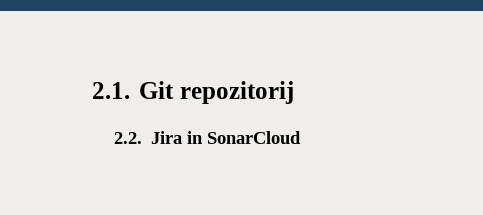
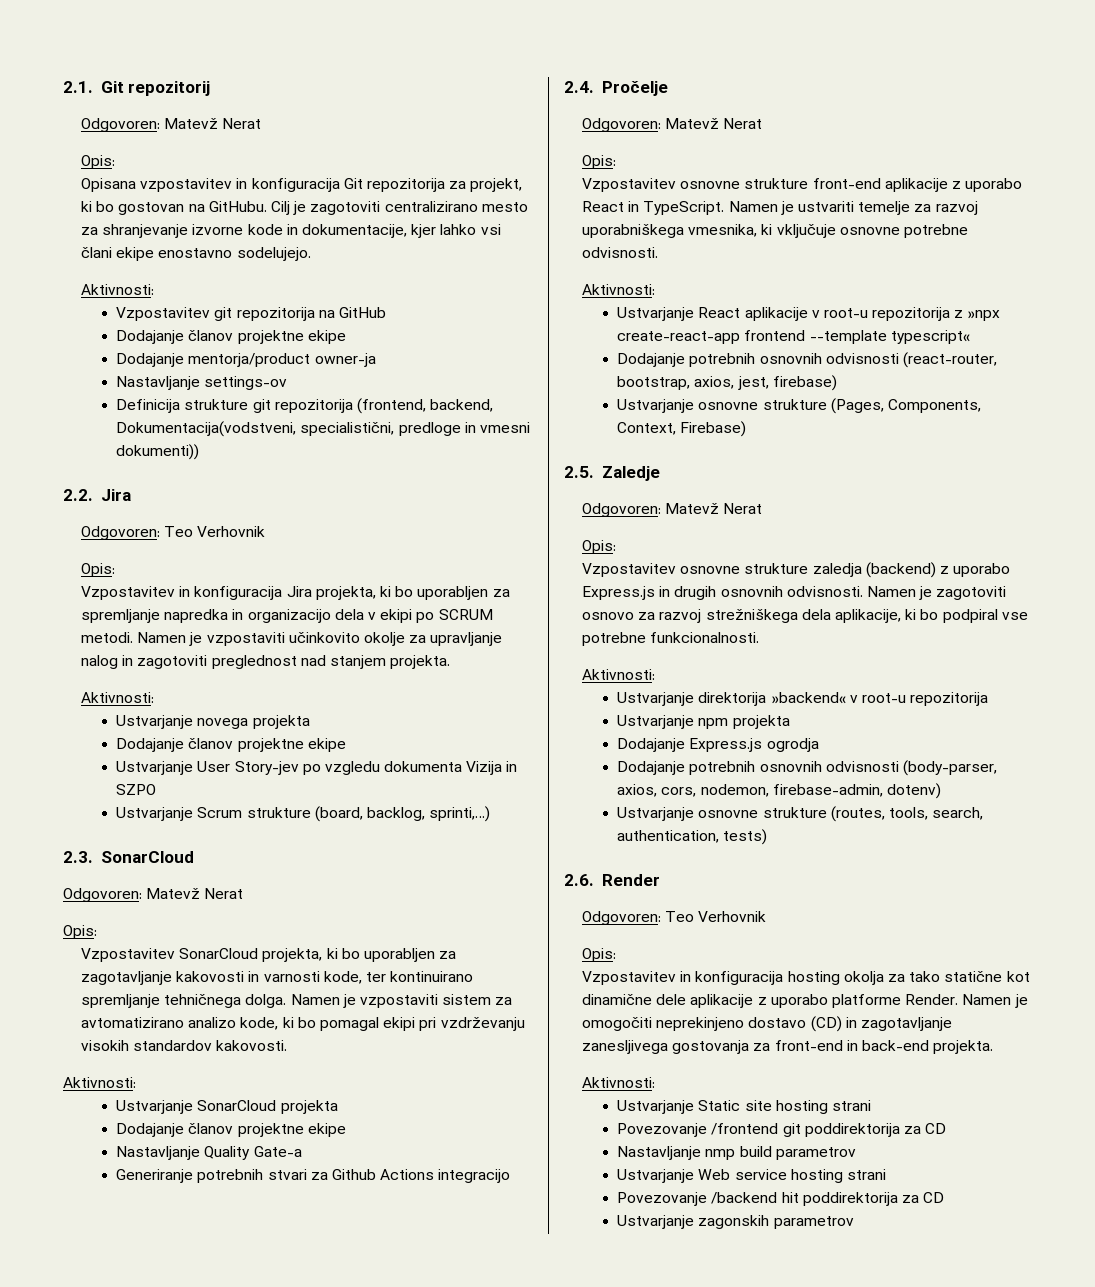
[113,131,302,144] 2.2. Jira in SonarCloud -> [81,118,262,132] [81,155,116,169] [81,178,523,192] [81,201,528,215] [81,224,501,238] [81,247,311,261] [81,284,155,295] [116,307,386,321] [116,330,346,344] [116,353,376,367] [116,376,288,390] [116,398,494,414] [116,421,530,437] [116,444,200,460] [63,489,131,501] [81,526,266,540] [81,563,116,577] [81,586,510,600] [81,609,493,623] [81,632,503,646] [81,655,451,669] [81,692,155,703] [116,715,310,729] [116,738,346,752] [116,761,518,775] [116,784,157,795] [116,806,491,822] [63,851,194,863] [63,888,244,902] [63,925,97,939] [81,948,457,962] [81,971,474,985] [81,994,513,1008] [81,1017,525,1031] [81,1040,288,1051] [63,1077,136,1088] [116,1100,338,1114] [116,1123,346,1137] [116,1146,302,1160] [116,1169,511,1183] [564,81,668,96] [582,118,763,132] [582,155,617,169] [582,178,1023,192] [582,201,978,215] [582,224,968,238] [582,247,659,258] [582,284,656,295] [617,307,1001,321] [617,330,970,344] [617,352,997,368] [617,375,837,391] [617,398,981,414] [617,421,747,437] [564,466,660,481] [582,503,763,517] [582,540,617,554] [582,562,1011,578] [582,586,1007,600] [582,609,1028,623] [582,632,760,646] [582,669,656,680] [617,692,989,706] [617,715,790,729] [617,738,819,752] [617,760,997,776] [617,783,941,799] [617,806,984,822] [617,829,768,845] [564,874,660,886] [582,911,767,925] [582,948,617,962] [582,971,1030,985] [582,994,1028,1008] [582,1016,952,1032] [582,1040,994,1054] [582,1077,656,1088] [617,1100,871,1114] [617,1123,947,1137] [617,1146,856,1160] [617,1169,886,1183] [617,1192,945,1206] [617,1215,854,1229] Odgovoren: Matevž Nerat // Opis: // Opisana vzpostavitev in konfiguracija Git repozitorija za projekt, ki bo gostovan na GitHubu. Cilj je zagotoviti centralizirano mesto za shranjevanje izvorne kode in dokumentacije, kjer lahko vsi člani ekipe enostavno sodelujejo. // Aktivnosti: // Vzpostavitev git repozitorija na GitHub // Dodajanje članov projektne ekipe // Dodajanje mentorja/product owner-ja // Nastavljanje settings-ov // Definicija strukture git repozitorija (frontend, backend, Dokumentacija(vodstveni, specialistični, predloge in vmesni dokumenti)) // 2.2. Jira // Odgovoren: Teo Verhovnik // Opis: // Vzpostavitev in konfiguracija Jira projekta, ki bo uporabljen za spremljanje napredka in organizacijo dela v ekipi po SCRUM metodi. Namen je vzpostaviti učinkovito okolje za upravljanje nalog in zagotoviti preglednost nad stanjem projekta. // Aktivnosti: // Ustvarjanje novega projekta // Dodajanje članov projektne ekipe // Ustvarjanje User Story-jev po vzgledu dokumenta Vizija in SZPO // Ustvarjanje Scrum strukture (board, backlog, sprinti,…) // 2.3. SonarCloud // Odgovoren: Matevž Nerat // Opis: // Vzpostavitev SonarCloud projekta, ki bo uporabljen za zagotavljanje kakovosti in varnosti kode, ter kontinuirano spremljanje tehničnega dolga. Namen je vzpostaviti sistem za avtomatizirano analizo kode, ki bo pomagal ekipi pri vzdrževanju visokih standardov kakovosti. // Aktivnosti: // Ustvarjanje SonarCloud projekta // Dodajanje članov projektne ekipe // Nastavljanje Quality Gate-a // Generiranje potrebnih stvari za Github Actions integracijo // 2.4. Pročelje // Odgovoren: Matevž Nerat // Opis: // Vzpostavitev osnovne strukture front-end aplikacije z uporabo React in TypeScript. Namen je ustvariti temelje za razvoj uporabniškega vmesnika, ki vključuje osnovne potrebne odvisnosti. // Aktivnosti: // Ustvarjanje React aplikacije v root-u repozitorija z »npx create-react-app frontend --template typescript« // Dodajanje potrebnih osnovnih odvisnosti (react-router, bootstrap, axios, jest, firebase) // Ustvarjanje osnovne strukture (Pages, Components, Context, Firebase) // 2.5. Zaledje // Odgovoren: Matevž Nerat // Opis: // Vzpostavitev osnovne strukture zaledja (backend) z uporabo Express.js in drugih osnovnih odvisnosti. Namen je zagotoviti osnovo za razvoj strežniškega dela aplikacije, ki bo podpiral vse potrebne funkcionalnosti. // Aktivnosti: // Ustvarjanje direktorija »backend« v root-u repozitorija // Ustvarjanje npm projekta // Dodajanje Express.js ogrodja // Dodajanje potrebnih osnovnih odvisnosti (body-parser, axios, cors, nodemon, firebase-admin, dotenv) // Ustvarjanje osnovne strukture (routes, tools, search, authentication, tests) // 2.6. Render // Odgovoren: Teo Verhovnik // Opis: // Vzpostavitev in konfiguracija hosting okolja za tako statične kot dinamične dele aplikacije z uporabo platforme Render. Namen je omogočiti neprekinjeno dostavo (CD) in zagotavljanje zanesljivega gostovanja za front-end in back-end projekta. // Aktivnosti: // Ustvarjanje Static site hosting strani // Povezovanje /frontend git poddirektorija za CD // Nastavljanje nmp build parametrov // Ustvarjanje Web service hosting strani // Povezovanje /backend hit poddirektorija za CD // Ustvarjanje zagonskih parametrov

